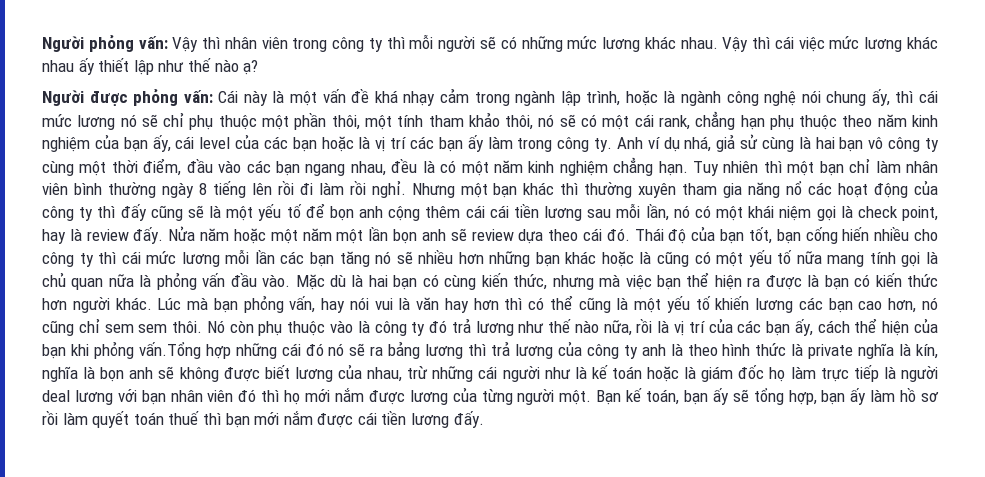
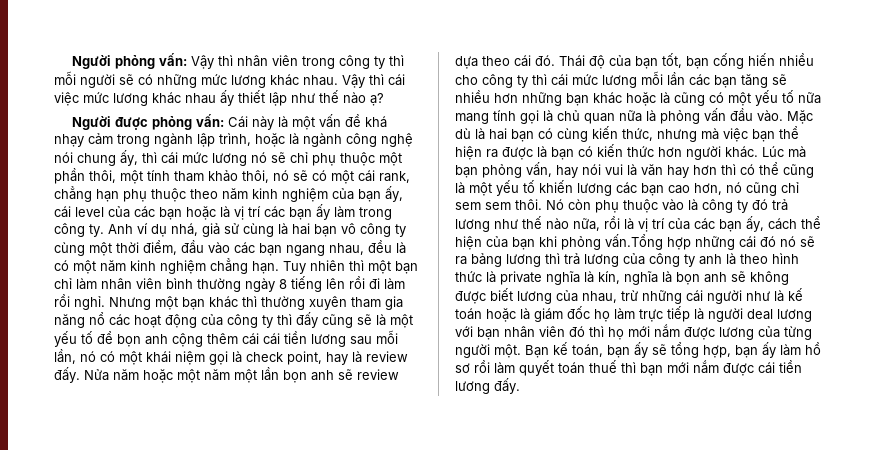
[375,251,392,264] nó -> (768, 81) none

